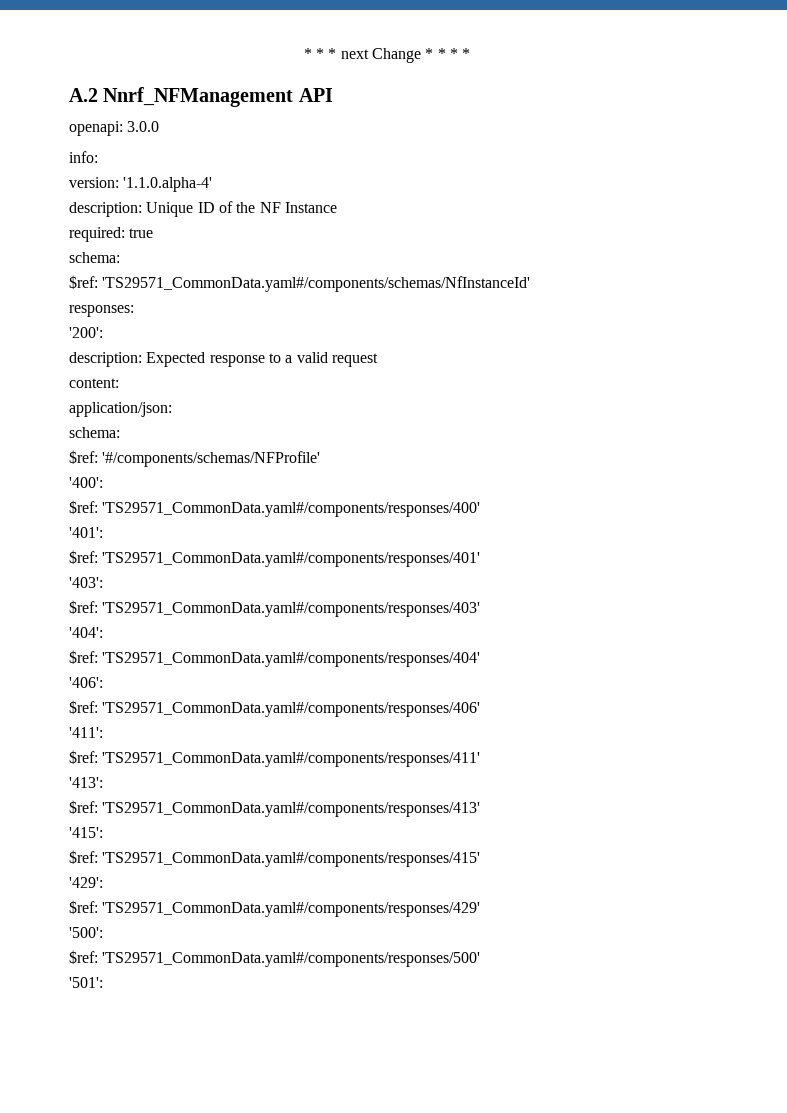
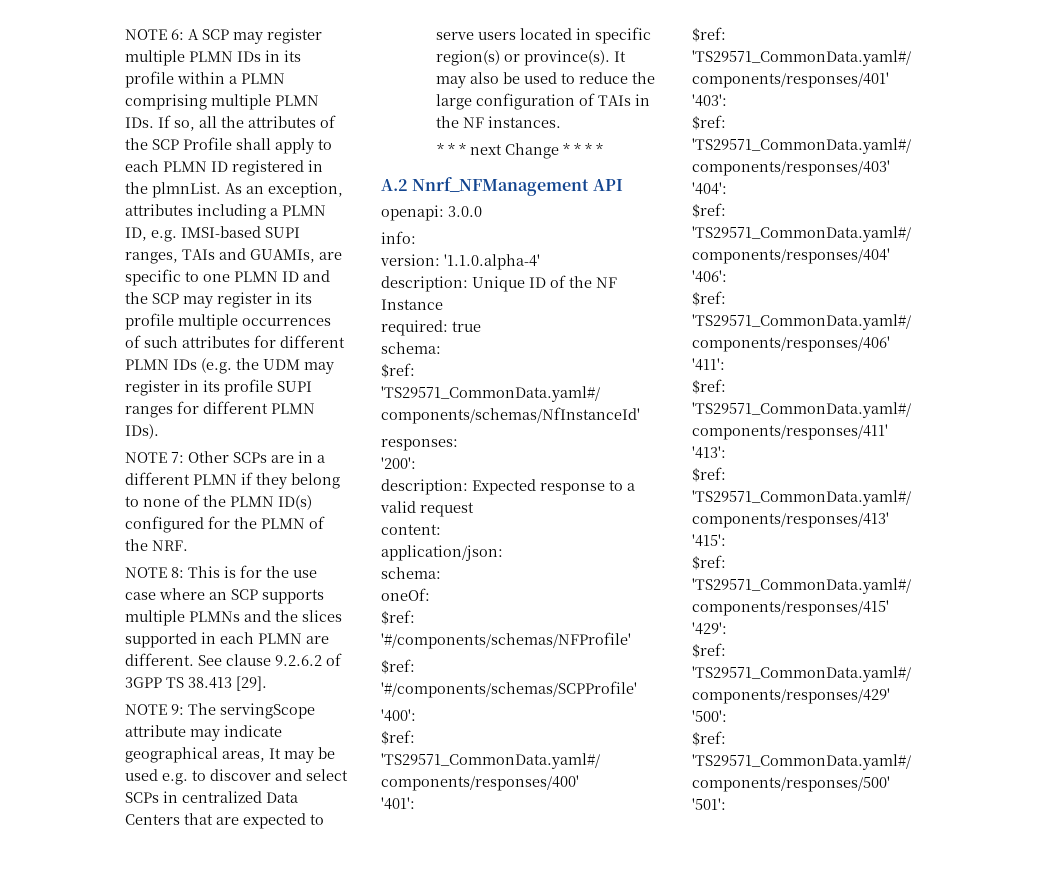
(303, 53) none -> [124,28,322,44] [124,50,301,66] [124,71,285,88] [124,94,319,110] [124,115,336,131] [124,137,332,154] [124,160,323,176] [124,182,343,198] [124,204,326,220] [124,226,300,242] [124,248,342,264] [124,269,330,286] [124,292,312,308] [124,313,331,330] [124,335,345,348] [124,358,334,374] [124,379,312,396] [124,401,315,418] [124,424,159,439] [124,451,325,463] [124,472,340,489] [124,494,312,510] [124,516,325,533] [124,539,188,551] [124,565,317,578] [124,588,324,604] [124,610,342,626] [124,632,329,648] [124,653,342,666] [124,676,267,691] [124,703,315,719] [124,725,282,741] [124,747,335,763] [124,769,348,785] [124,791,298,803] [124,813,324,829] [435,27,651,44] [435,50,626,66] [435,72,655,88] [435,93,650,110] [435,116,561,128] NOTE 6: A SCP may register multiple PLMN IDs in its profile within a PLMN comprising multiple PLMN IDs. If so, all the attributes of the SCP Profile shall apply to each PLMN ID registered in the plmnList. As an exception, attributes including a PLMN ID, e.g. IMSI-based SUPI ranges, TAIs and GUAMIs, are specific to one PLMN ID and the SCP may register in its profile multiple occurrences of such attributes for different PLMN IDs (e.g. the UDM may register in its profile SUPI ranges for different PLMN IDs). // NOTE 7: Other SCPs are in a different PLMN if they belong to none of the PLMN ID(s) configured for the PLMN of the NRF. // NOTE 8: This is for the use case where an SCP supports multiple PLMNs and the slices supported in each PLMN are different. See clause 9.2.6.2 of 3GPP TS 38.413 [29]. // NOTE 9: The servingScope attribute may indicate geographical areas, It may be used e.g. to discover and select SCPs in centralized Data Centers that are expected to serve users located in specific region(s) or province(s). It may also be used to reduce the large configuration of TAIs in the NF instances. //
(120, 432) none -> [381,588,430,601] // oneOf:
(321, 459) none -> [381,659,415,674] [381,681,637,698] // $ref: '#/components/schemas/SCPProfile'

